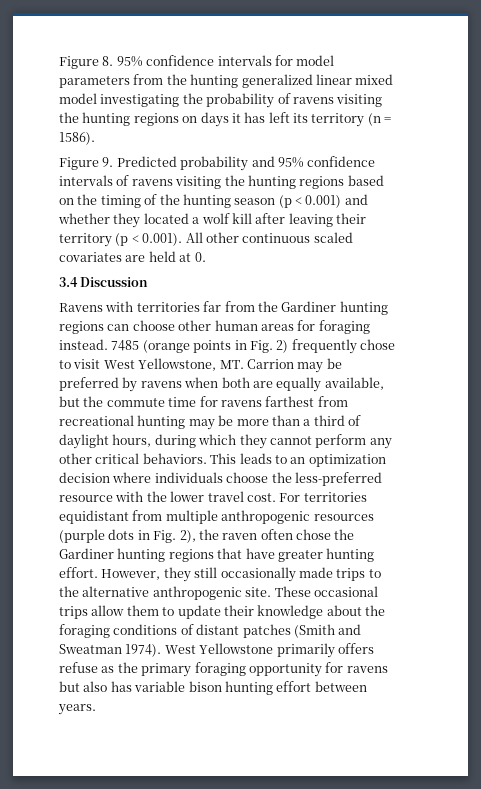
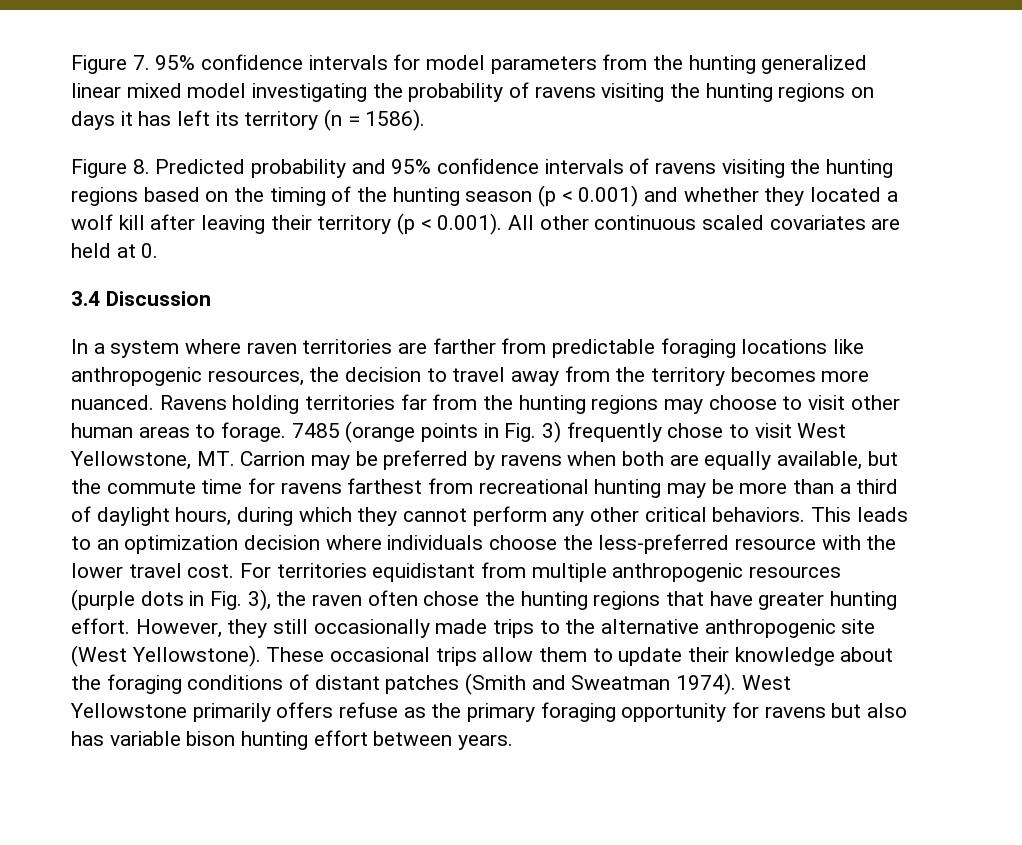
[59,56,114,69] Figure 8. -> [71,55,150,74] Figure 7.
[102,157,114,167] 9. -> [132,159,150,174] 8.
[59,301,134,312] Ravens with -> [71,338,865,358] [71,366,870,386] [71,395,300,414] In a system where raven territories are farther from predictable foraging locations like anthropogenic resources, the decision to travel away from the territory becomes more nuanced. Ravens holding
[281,301,388,315] [59,320,370,334] [59,339,108,350] Gardiner hunting regions can choose other human areas for foraging instead. -> [518,395,900,414] [71,422,287,442] hunting regions may choose to visit other human areas to forage.
[276,340,289,353] 2) -> [542,421,562,443] 3)
[179,530,196,543] 2), -> [247,589,271,611] 3),
[59,548,114,559] Gardiner -> (516, 598) none
[245,587,272,597] site. -> [841,619,876,634] [71,645,261,667] site (West Yellowstone).

